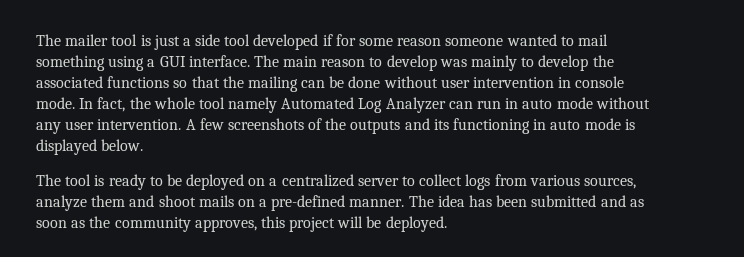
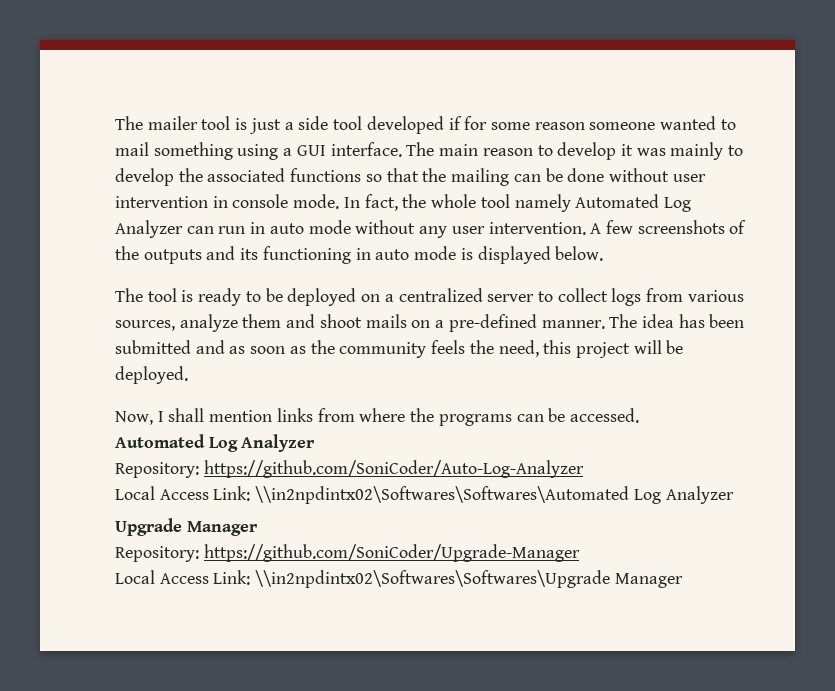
(437, 63) none -> [620,144,633,156] it
[194,219,257,232] approves, -> [431,340,539,357] feels the need,
(447, 224) none -> [115,408,639,426] [115,434,316,452] [115,460,584,478] [115,486,734,504] [115,518,258,536] [115,544,580,562] [115,570,683,588] // Now, I shall mention links from where the programs can be accessed. // Automated Log Analyzer // Repository: https://github.com/SoniCoder/Auto-Log-Analyzer // Local Access Link: \\in2npdintx02\Softwares\Softwares\Automated Log Analyzer // Upgrade Manager // Repository: https://github.com/SoniCoder/Upgrade-Manager // Local Access Link: \\in2npdintx02\Softwares\Softwares\Upgrade Manager

